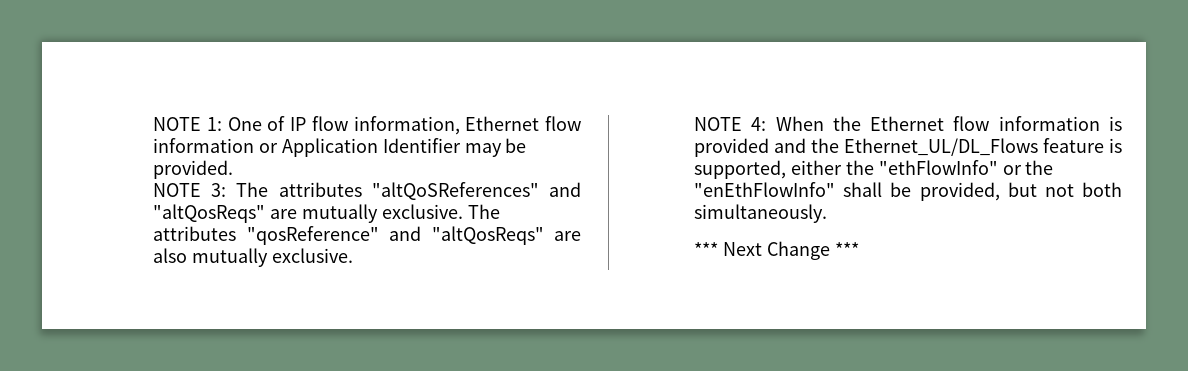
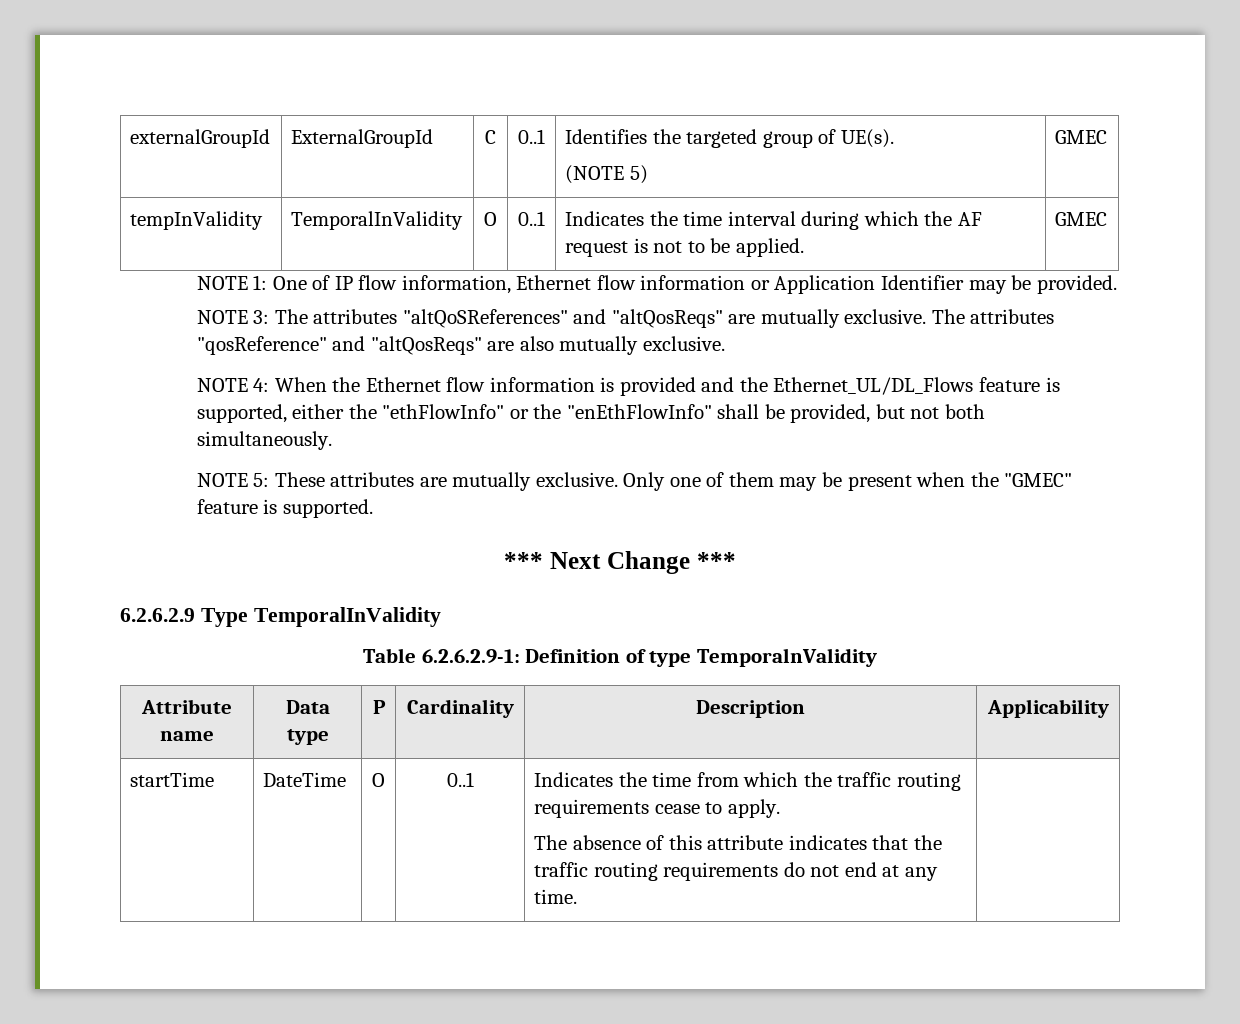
(153, 124) none -> [130,129,271,148] [291,129,434,148] [485,130,496,144] [518,129,545,144] [565,129,894,148] [565,165,648,184] [1055,130,1108,144] [130,211,264,230] [291,211,464,230] [484,212,497,226] [518,211,545,226] [565,211,982,230] [565,238,804,257] [1055,212,1108,226] externalGroupId | ExternalGroupId | C | 0..1 | Identifies the targeted group of UE(s). // (NOTE 5) | GMEC // tempInValidity | TemporalInValidity | O | 0..1 | Indicates the time interval during which the AF request is not to be applied. | GMEC //
[694,241,859,260] *** Next Change *** -> [196,472,1073,491] [196,499,373,518] [504,551,736,574] [120,607,441,627] [363,648,877,667] [141,699,232,714] [160,731,214,741] [285,700,330,714] [286,729,329,745] [372,700,386,714] [406,699,514,718] [696,700,805,718] [986,699,1109,718] [130,772,215,787] [263,772,347,787] [372,773,385,787] [446,772,474,787] [534,772,961,791] [534,799,780,818] [534,835,942,850] [534,862,938,881] [534,889,578,904] NOTE 5: These attributes are mutually exclusive. Only one of them may be present when the "GMEC" feature is supported. // *** Next Change *** // 6.2.6.2.9 Type TemporalInValidity // Table 6.2.6.2.9-1: Definition of type TemporalnValidity // Attribute name | Data type | P | Cardinality | Description | Applicability // startTime | DateTime | O | 0..1 | Indicates the time from which the traffic routing requirements cease to apply. // The absence of this attribute indicates that the traffic routing requirements do not end at any time. |

